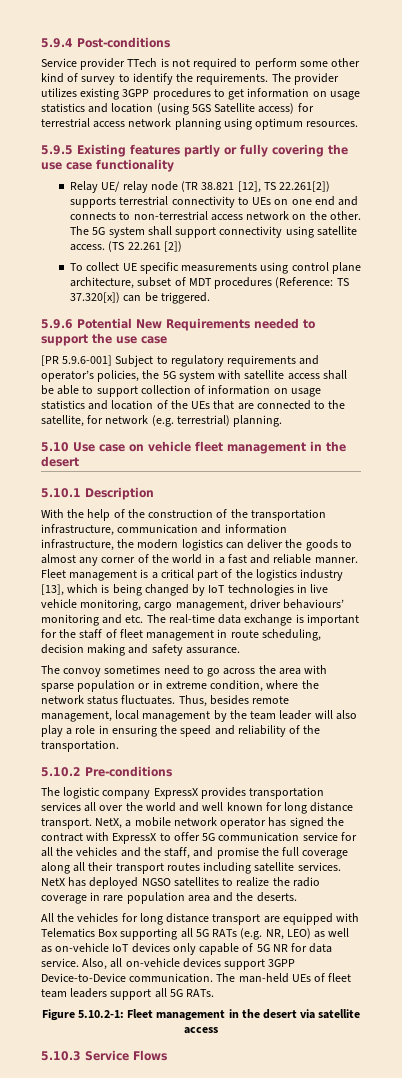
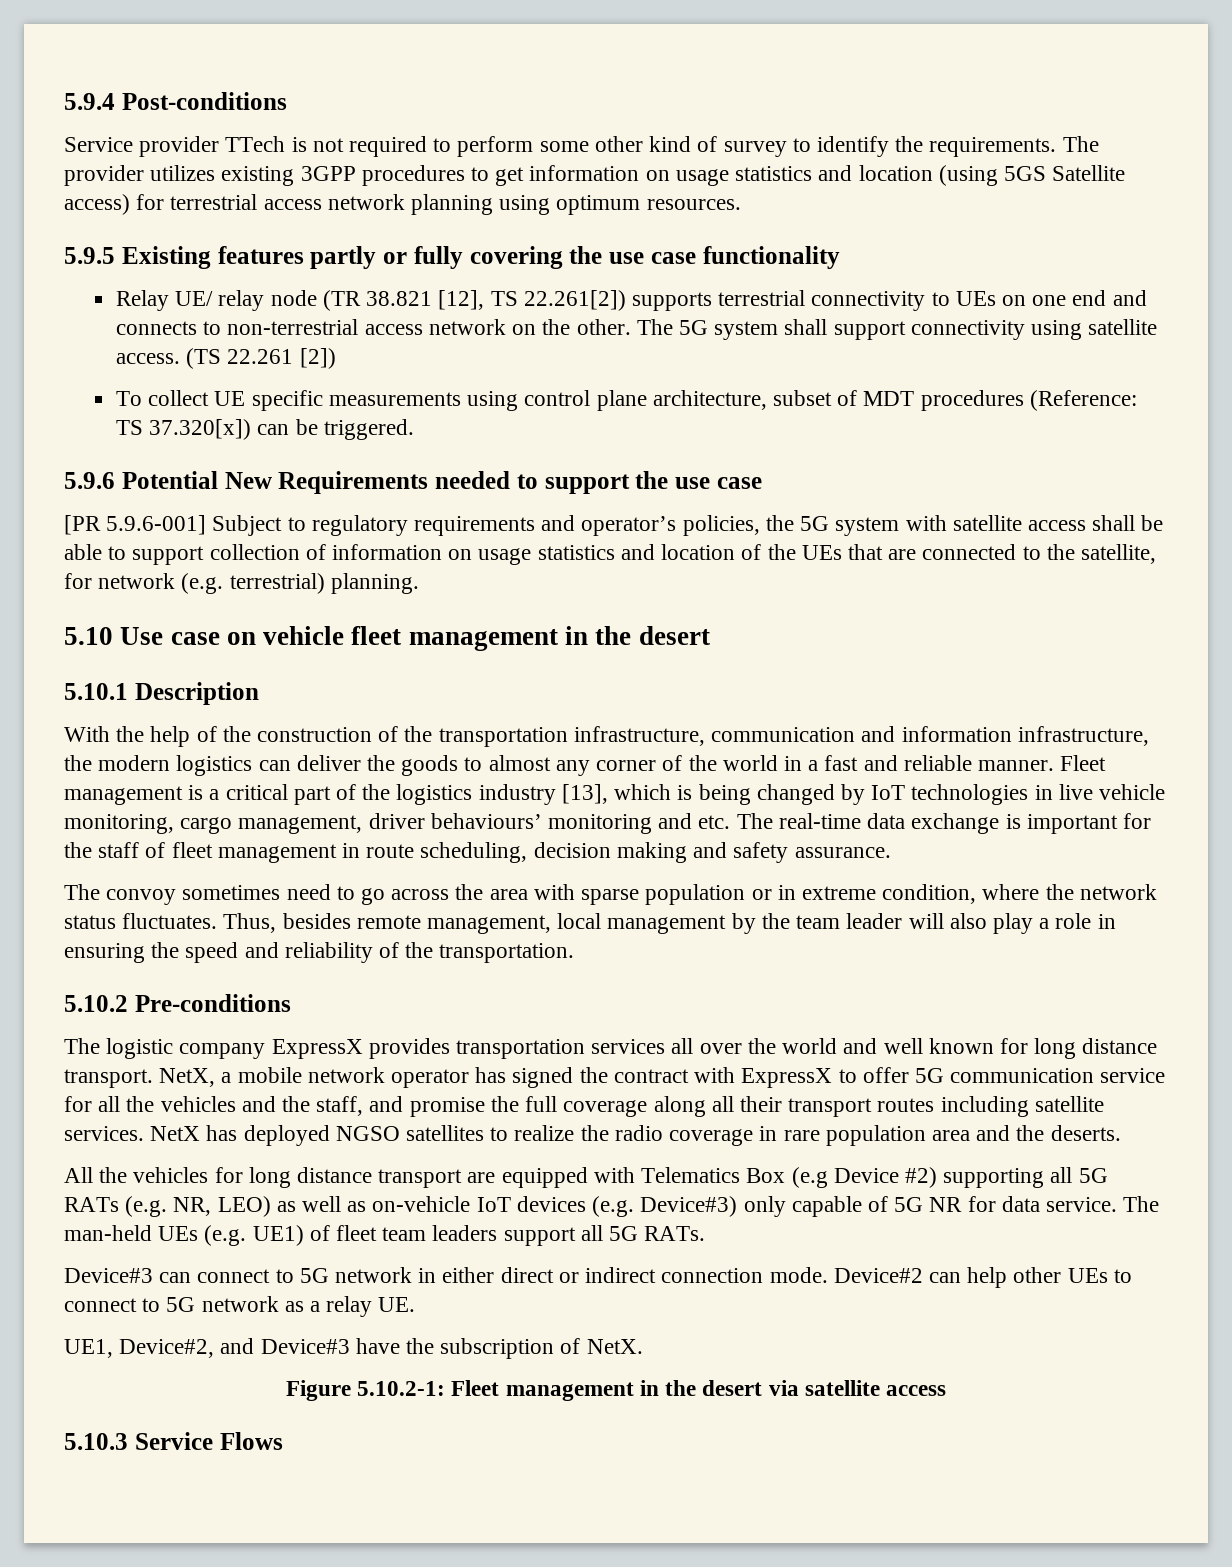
(119, 933) none -> [791,1167,937,1188] (e.g Device #2)
(170, 948) none -> [592,1196,738,1217] (e.g. Device#3)
[82,958,296,970] [41,973,214,983] Also, all on-vehicle devices support 3GPP Device-to-Device communication. -> (1117, 1204) none
(311, 978) none -> [204,1225,304,1246] (e.g. UE1)
(215, 993) none -> [64,1267,1132,1288] [64,1296,416,1317] [64,1338,643,1359] // Device#3 can connect to 5G network in either direct or indirect connection mode. Device#2 can help other UEs to connect to 5G network as a relay UE. // UE1, Device#2, and Device#3 have the subscription of NetX.

